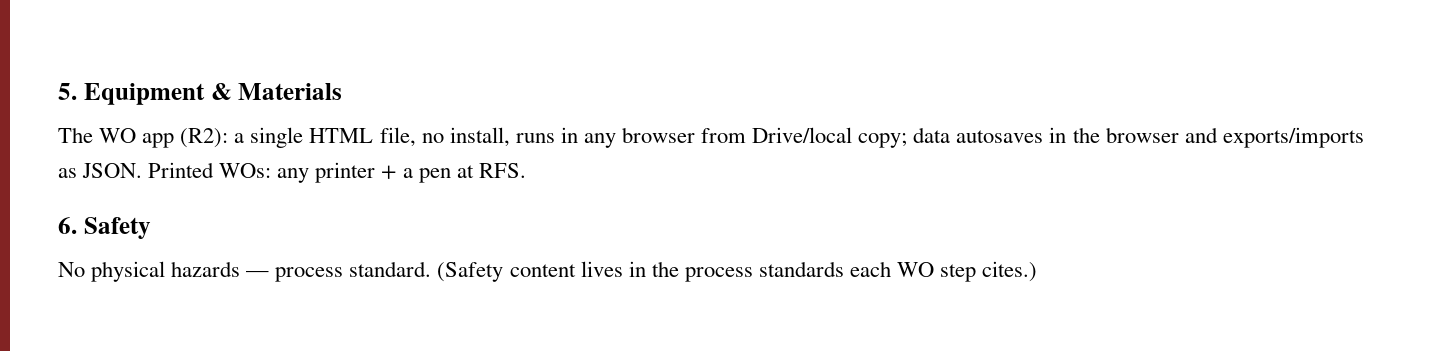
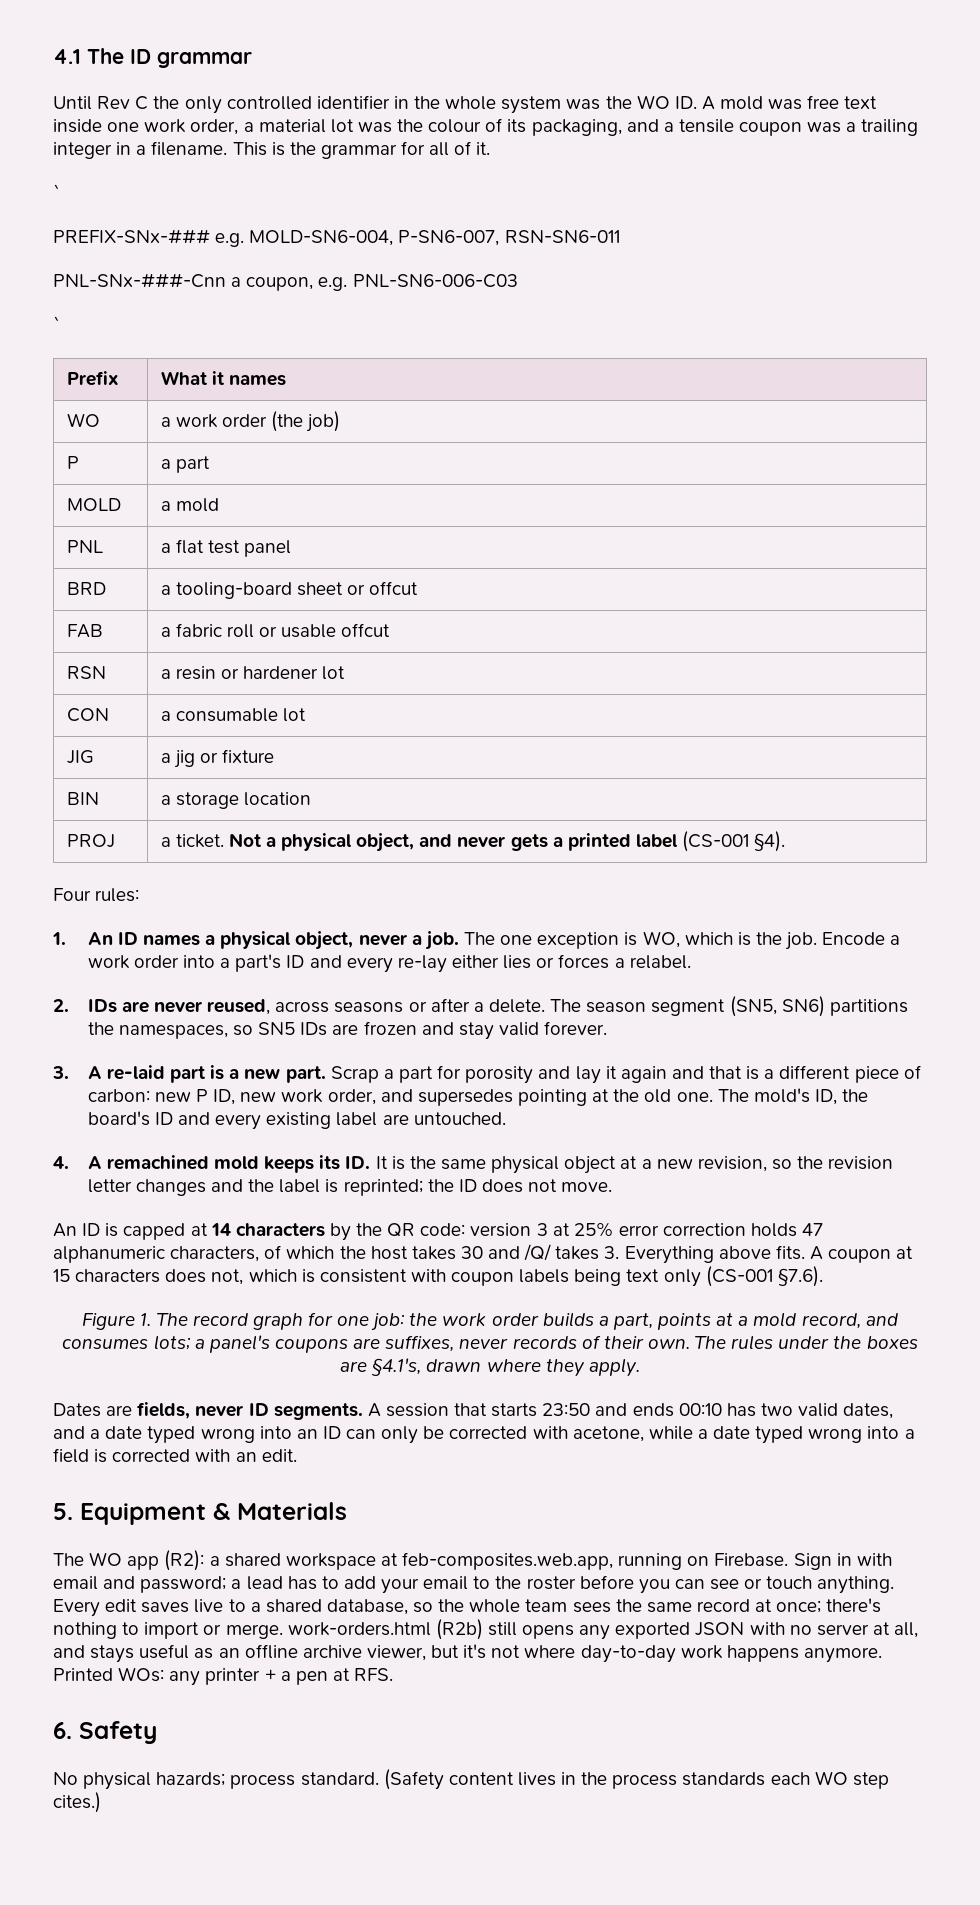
(58, 91) none -> [53,48,252,68] [53,95,878,114] [53,118,919,136] [53,141,491,159] [53,184,60,199] [53,229,620,247] [53,273,518,291] [53,316,60,331] [66,371,119,386] [160,371,286,386] [66,413,100,427] [160,411,341,432] [66,456,79,469] [160,456,210,473] [66,498,121,511] [160,498,219,512] [66,540,103,553] [160,539,291,557] [66,582,106,595] [160,581,419,599] [66,624,103,638] [160,623,391,638] [66,666,106,679] [160,666,346,680] [66,708,109,722] [160,708,306,722] [66,750,94,764] [160,749,274,768] [66,792,99,805] [160,792,311,809] [66,834,115,848] [160,831,786,852] [53,888,140,902] [52,931,901,950] [87,954,691,973] [53,996,908,1017] [87,1021,608,1040] [52,1065,921,1084] [87,1088,869,1106] [87,1111,506,1130] [53,1155,894,1174] [87,1179,613,1196] [53,1222,824,1241] [53,1244,914,1264] [53,1266,823,1287] [82,1312,898,1331] [62,1335,918,1353] [340,1358,640,1377] [53,1402,894,1420] [53,1426,915,1444] [53,1448,297,1463] 4.1 The ID grammar // Until Rev C the only controlled identifier in the whole system was the WO ID. A mold was free text inside one work order, a material lot was the colour of its packaging, and a tensile coupon was a trailing integer in a filename. This is the grammar for all of it. // ` // PREFIX-SNx-### e.g. MOLD-SN6-004, P-SN6-007, RSN-SN6-011 // PNL-SNx-###-Cnn a coupon, e.g. PNL-SN6-006-C03 // ` // Prefix | What it names // WO | a work order (the job) // P | a part // MOLD | a mold // PNL | a flat test panel // BRD | a tooling-board sheet or offcut // FAB | a fabric roll or usable offcut // RSN | a resin or hardener lot // CON | a consumable lot // JIG | a jig or fixture // BIN | a storage location // PROJ | a ticket. Not a physical object, and never gets a printed label (CS-001 §4). // Four rules: // 1. An ID names a physical object, never a job. The one exception is WO, which is the job. Encode a work order into a part's ID and every re-lay either lies or forces a relabel. // 2. IDs are never reused, across seasons or after a delete. The season segment (SN5, SN6) partitions the namespaces, so SN5 IDs are frozen and stay valid forever. // 3. A re-laid part is a new part. Scrap a part for porosity and lay it again and that is a different piece of carbon: new P ID, new work order, and supersedes pointing at the old one. The mold's ID, the board's ID and every existing label are untouched. // 4. A remachined mold keeps its ID. It is the same physical object at a new revision, so the revision letter changes and the label is reprinted; the ID does not move. // An ID is capped at 14 characters by the QR code: version 3 at 25% error correction holds 47 alphanumeric characters, of which the host takes 30 and /Q/ takes 3. Everything above fits. A coupon at 15 characters does not, which is consistent with coupon labels being text only (CS-001 §7.6). // Figure 1. The record graph for one job: the work order builds a part, points at a mold record, and consumes lots; a panel's coupons are suffixes, never records of their own. The rules under the boxes are §4.1's, drawn where they apply. // Dates are fields, never ID segments. A session that starts 23:50 and ends 00:10 has two valid dates, and a date typed wrong into an ID can only be corrected with acetone, while a date typed wrong into a field is corrected with an edit. //
[250,127,1364,148] [58,163,143,178] single HTML file, no install, runs in any browser from Drive/local copy; data autosaves in the browser and exports/imports as JSON. -> [224,1552,892,1570] [53,1575,895,1594] [53,1598,882,1617] [53,1619,919,1640] [53,1644,882,1663] shared workspace at feb-composites.web.app, running on Firebase. Sign in with email and password; a lead has to add your email to the roster before you can see or touch anything. Every edit saves live to a shared database, so the whole team sees the same record at once; there's nothing to import or merge. work-orders.html (R2b) still opens any exported JSON with no server at all, and stays useful as an offline archive viewer, but it's not where day-to-day work happens anymore.
[171,261,270,277] hazards — -> [156,1772,226,1786] hazards;

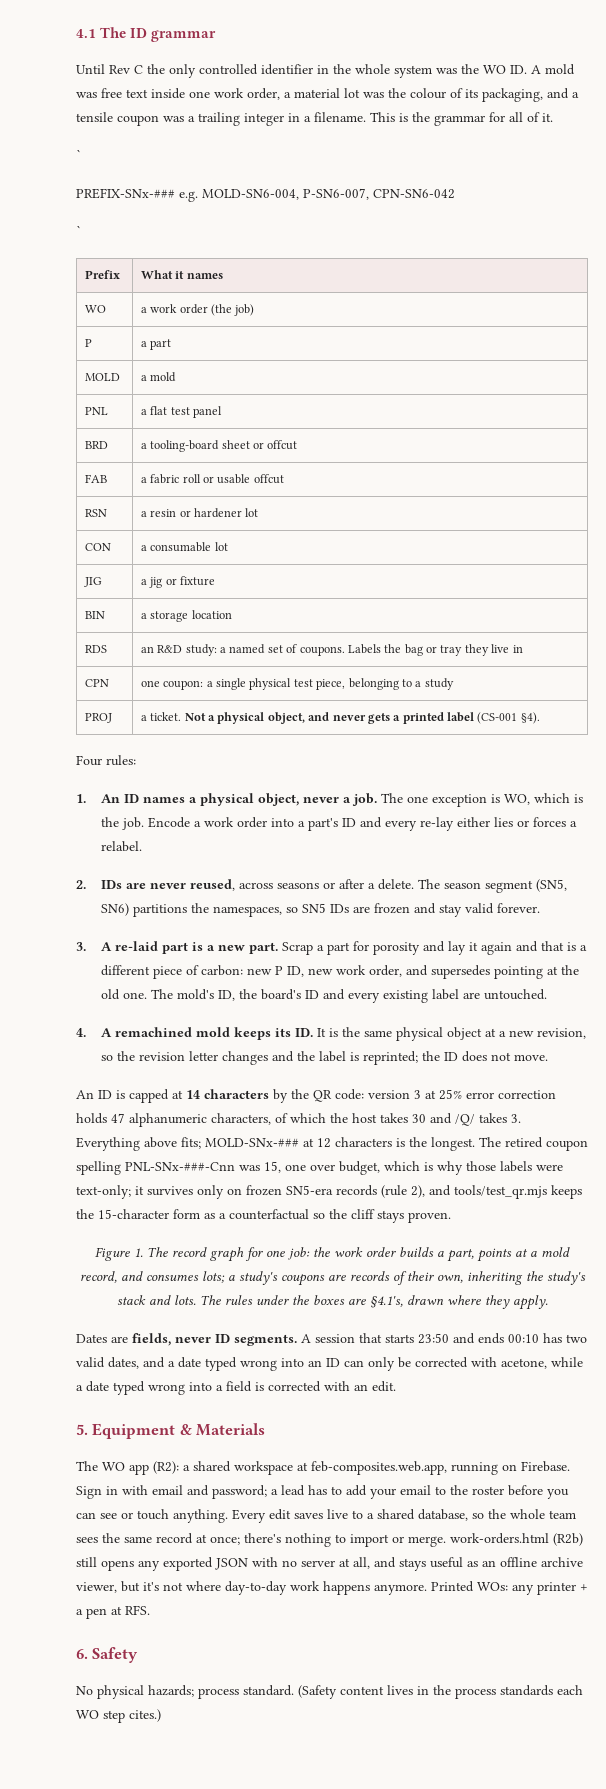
[504,230,620,243] [53,273,518,291] RSN-SN6-011 // PNL-SNx-###-Cnn a coupon, e.g. PNL-SN6-006-C03 -> [373,189,455,199] CPN-SN6-042
(311, 799) none -> [84,645,107,653] [140,644,523,656] [84,679,109,687] [140,678,454,690] // RDS | an R&D study: a named set of coupons. Labels the bag or tray they live in // CPN | one coupon: a single physical test piece, belonging to a study
[775,1245,914,1263] [53,1266,823,1287] fits. A coupon at 15 characters does not, which is consistent with coupon labels being text only (CS-001 §7.6). -> [181,1137,588,1151] [76,1161,563,1175] [76,1185,582,1199] [76,1209,451,1223] fits; MOLD-SNx-### at 12 characters is the longest. The retired coupon spelling PNL-SNx-###-Cnn was 15, one over budget, which is why those labels were text-only; it survives only on frozen SN5-era records (rule 2), and tools/test_qr.mjs keeps the 15-character form as a counterfactual so the cliff stays proven.
[208,1335,270,1353] panel's -> [238,1271,278,1285] study's
[385,1335,509,1352] suffixes, never -> (346, 1277) none
[647,1339,690,1349] own. -> [436,1271,586,1285] [116,1295,196,1305] own, inheriting the study's stack and lots.

